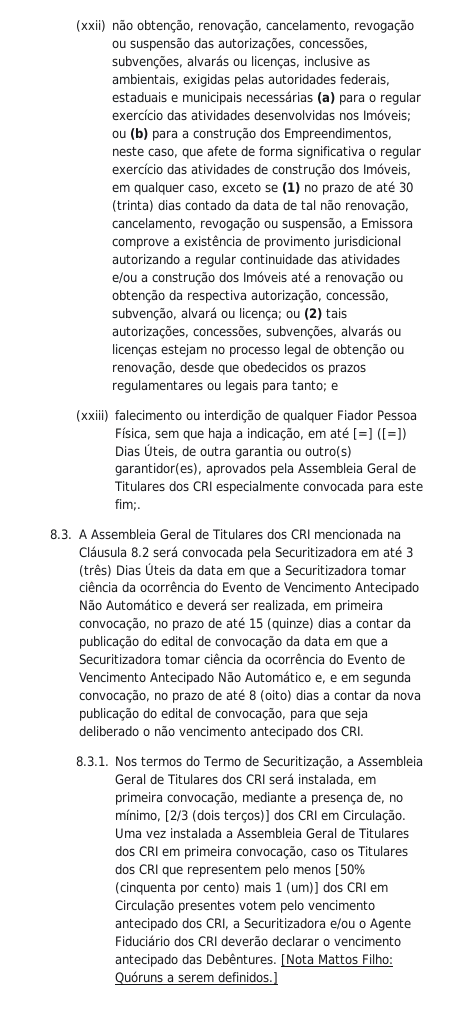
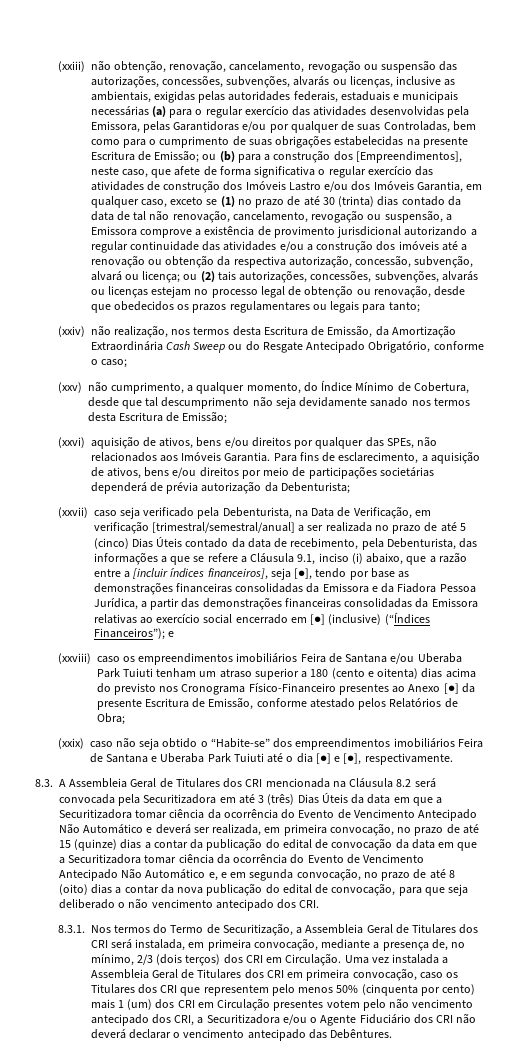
[75,20,106,32] (xxii) -> [57,61,85,72] (xxiii)
[339,109,412,122] nos Imóveis; -> [446,106,469,118] [90,121,476,133] [90,135,468,148] [90,150,200,163] pela Emissora, pelas Garantidoras e/ou por qualquer de suas Controladas, bem como para o cumprimento de suas obrigações estabelecidas na presente Escritura de Emissão;
[284,128,393,141] Empreendimentos, -> [355,151,462,163] [Empreendimentos],
[363,163,412,176] Imóveis, -> [245,181,463,193] Imóveis Lastro e/ou dos Imóveis Garantia,
[243,271,288,283] Imóveis -> [398,241,439,250] imóveis
[331,382,339,391] [75,409,418,423] [115,427,408,441] [115,444,353,459] [115,463,417,476] [114,481,424,494] [115,499,142,511] e // (xxiii) falecimento ou interdição de qualquer Fiador Pessoa Física, sem que haja a indicação, em até [=] ([=]) Dias Úteis, de outra garantia ou outro(s) garantidor(es), aprovados pela Assembleia Geral de Titulares dos CRI especialmente convocada para este fim;. -> [57,325,456,338] [90,341,484,353] [90,359,127,368] [57,380,469,394] [87,396,470,409] [87,411,228,424] [57,436,438,449] [90,451,480,464] [90,466,434,479] [90,481,350,494] [57,506,431,519] [93,521,466,534] [93,536,478,550] [93,552,467,565] [93,568,410,580] [93,582,476,595] [93,597,478,610] [93,612,430,625] [93,628,174,640] [57,653,462,665] [96,668,476,680] [96,683,475,695] [96,697,458,710] [96,713,125,725] [57,737,483,750] [89,753,453,765] // (xxiv) não realização, nos termos desta Escritura de Emissão, da Amortização Extraordinária Cash Sweep ou do Resgate Antecipado Obrigatório, conforme o caso; // (xxv) não cumprimento, a qualquer momento, do Índice Mínimo de Cobertura, desde que tal descumprimento não seja devidamente sanado nos termos desta Escritura de Emissão; // (xxvi) aquisição de ativos, bens e/ou direitos por qualquer das SPEs, não relacionados aos Imóveis Garantia. Para fins de esclarecimento, a aquisição de ativos, bens e/ou direitos por meio de participações societárias dependerá de prévia autorização da Debenturista; // (xxvii) caso seja verificado pela Debenturista, na Data de Verificação, em verificação [trimestral/semestral/anual] a ser realizada no prazo de até 5 (cinco) Dias Úteis contado da data de recebimento, pela Debenturista, das informações a que se refere a Cláusula 9.1, inciso (i) abaixo, que a razão entre a [incluir índices financeiros], seja [●], tendo por base as demonstrações financeiras consolidadas da Emissora e da Fiadora Pessoa Jurídica, a partir das demonstrações financeiras consolidadas da Emissora relativas ao exercício social encerrado em [●] (inclusive) (“Índices Financeiros”); e // (xxviii) caso os empreendimentos imobiliários Feira de Santana e/ou Uberaba Park Tuiuti tenham um atraso superior a 180 (cento e oitenta) dias acima do previsto nos Cronograma Físico-Financeiro presentes ao Anexo [●] da presente Escritura de Emissão, conforme atestado pelos Relatórios de Obra; // (xxix) caso não seja obtido o “Habite-se” dos empreendimentos imobiliários Feira de Santana e Uberaba Park Tuiuti até o dia [●] e [●], respectivamente.
[165,810,271,823] [2/3 (dois terços)] -> [136,954,221,966] 2/3 (dois terços)
[335,864,366,876] [50% -> [336,985,359,993] 50%
[286,882,320,894] (um)] -> [127,999,153,1010] (um)
(305, 906) none -> [389,998,410,1009] não
[221,935,269,947] deverão -> [456,1013,477,1024] [90,1029,126,1039] não deverá
[281,954,394,966] [115,971,279,984] [Nota Mattos Filho: Quóruns a serem definidos.] -> (393, 1034) none

